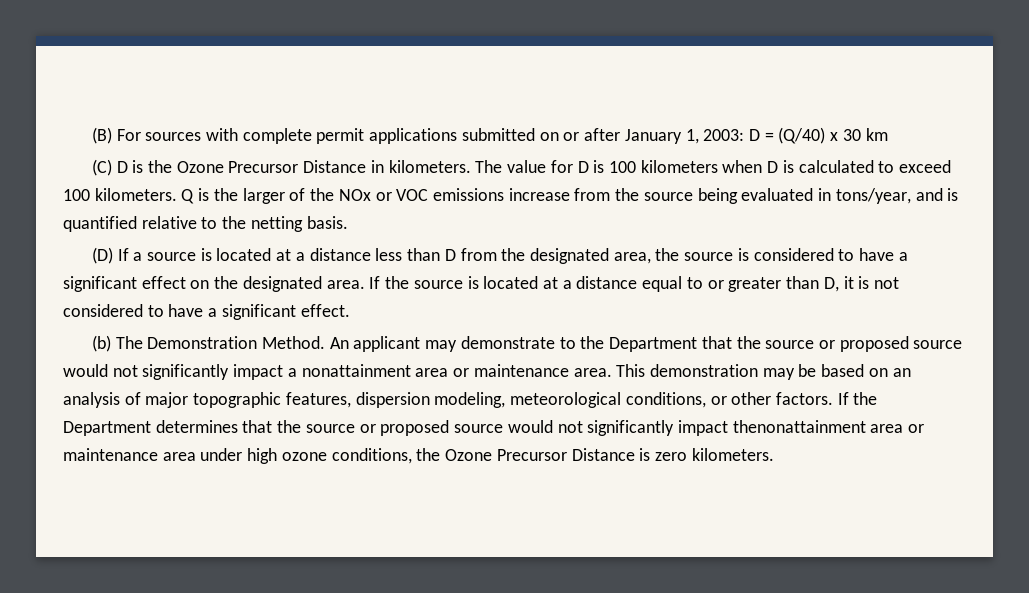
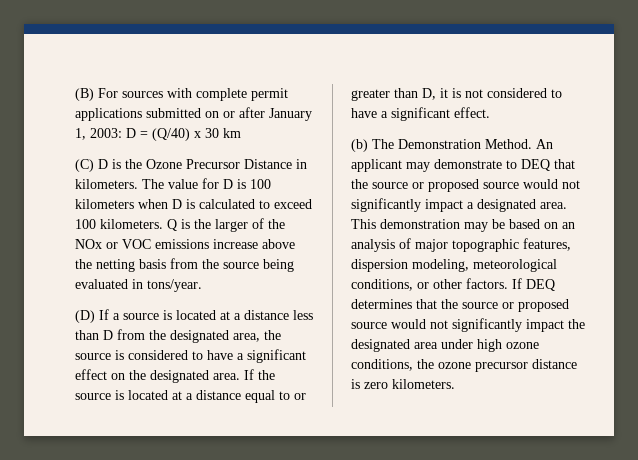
(570, 194) none -> [262,239,295,249] [75,259,166,272] above the netting basis
[835,188,959,204] [63,216,348,232] tons/year, and is quantified relative to the netting basis. -> [147,279,202,292] tons/year.
[580,336,698,352] the Department -> [521,159,550,171] DEQ
[301,364,569,377] nonattainment area or maintenance -> [477,199,536,212] designated
[853,392,878,405] [63,421,151,436] the Department -> [526,279,555,291] DEQ
[732,420,925,433] [63,448,158,461] thenonattainment area or maintenance -> [568,319,585,329] [351,339,410,352] the designated
[445,448,635,461] Ozone Precursor Distance -> [438,359,577,372] ozone precursor distance

